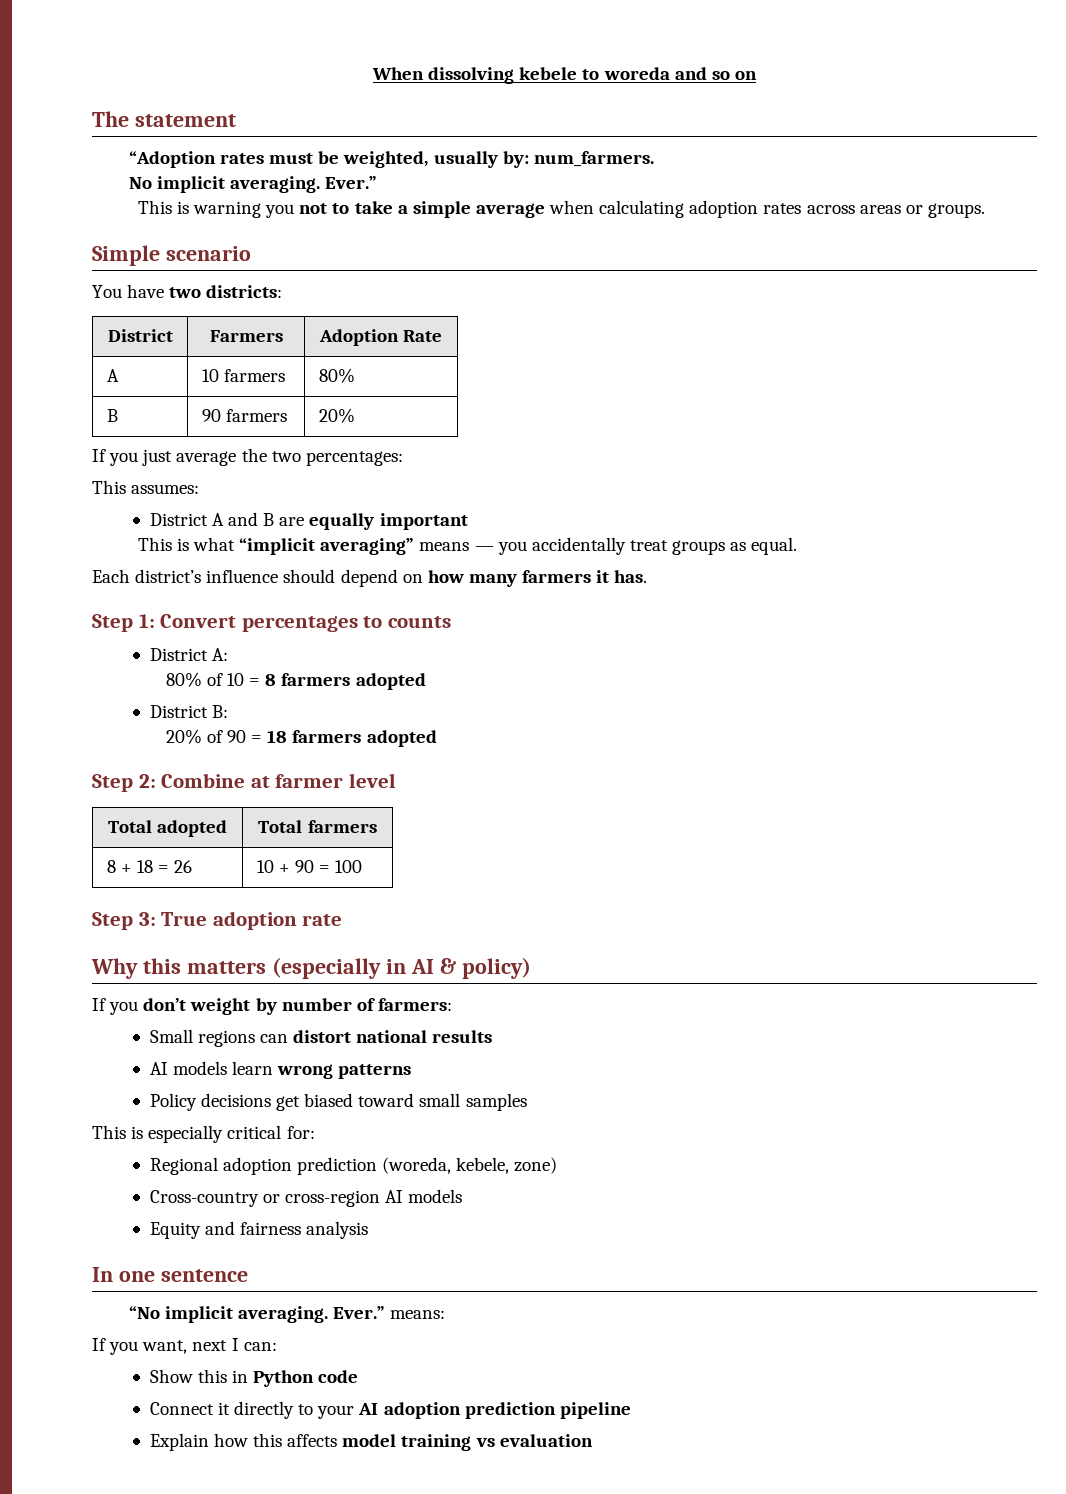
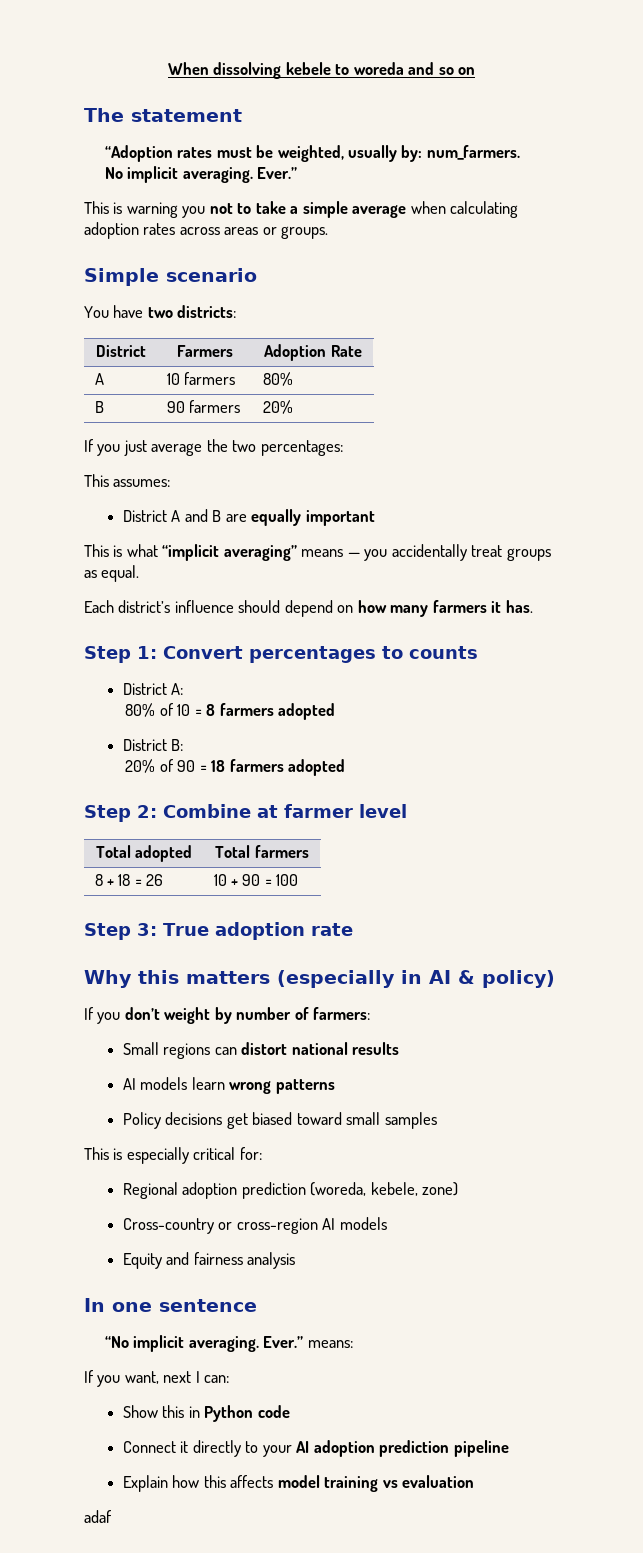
(593, 1440) none -> [84,1510,112,1523] // adaf

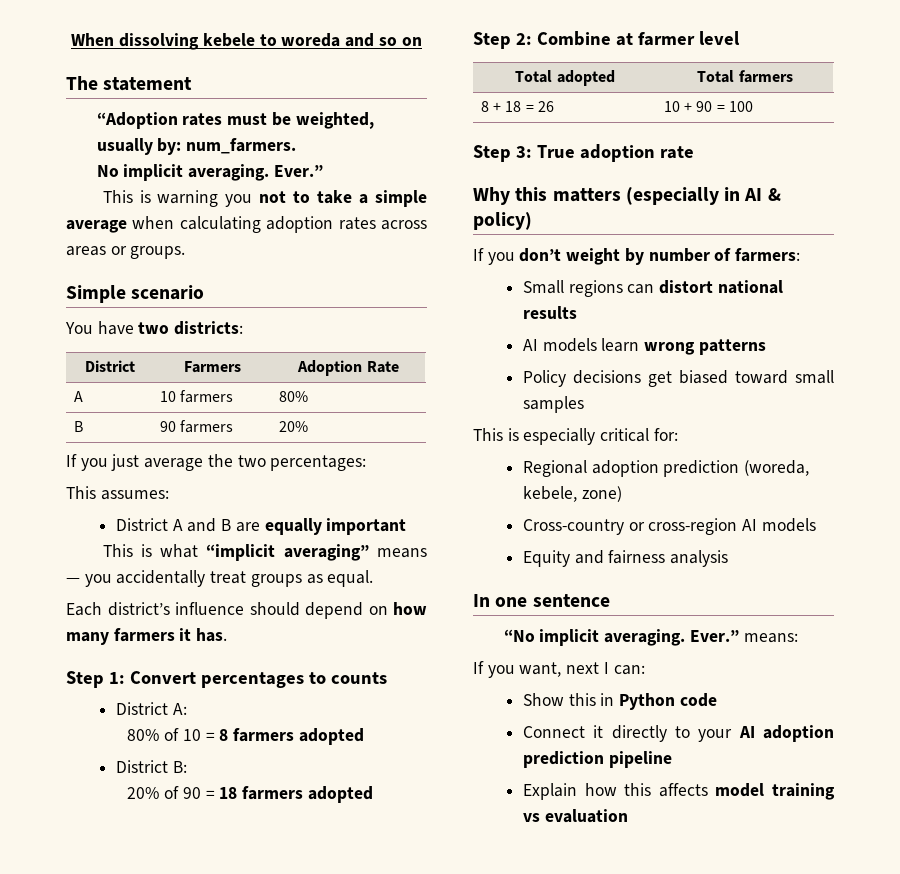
[84,1510,112,1523] // adaf -> (628, 816) none

